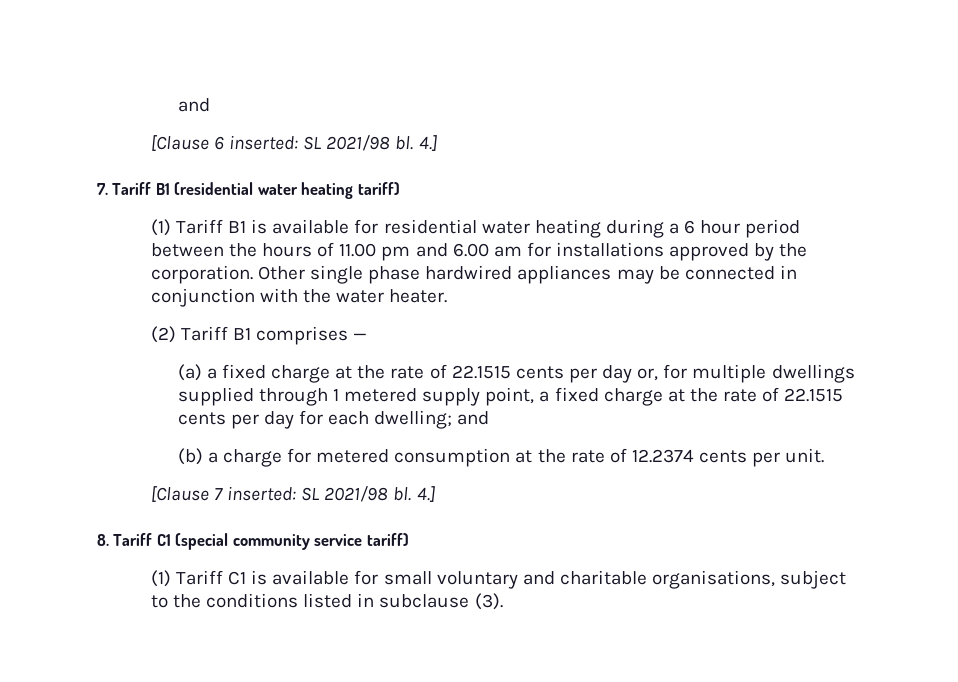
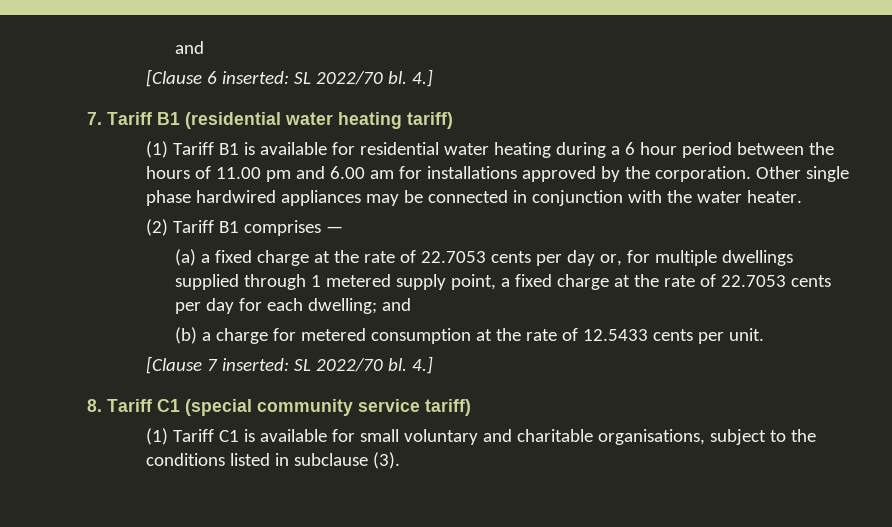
[326,135,391,151] 2021/98 -> [315,71,383,85] 2022/70
[451,365,511,379] 22.1515 -> [420,251,486,263] 22.7053
[784,388,844,402] 22.1515 -> [720,275,786,287] 22.7053
[631,449,694,463] 12.2374 -> [582,329,648,341] 12.5433
[324,486,389,502] 2021/98 -> [315,358,383,372] 2022/70

